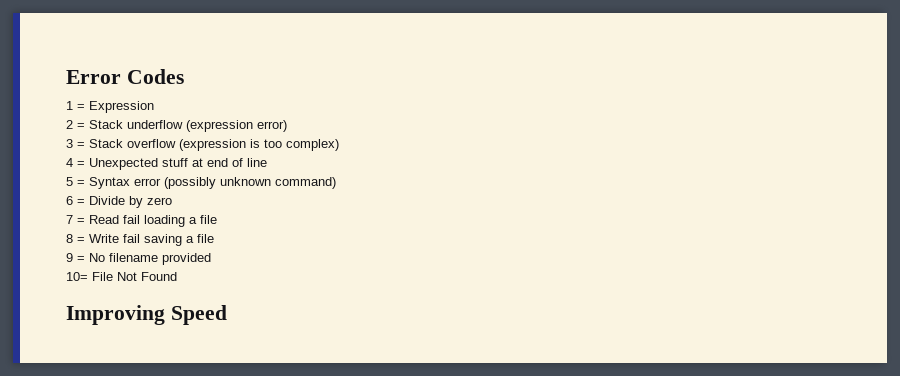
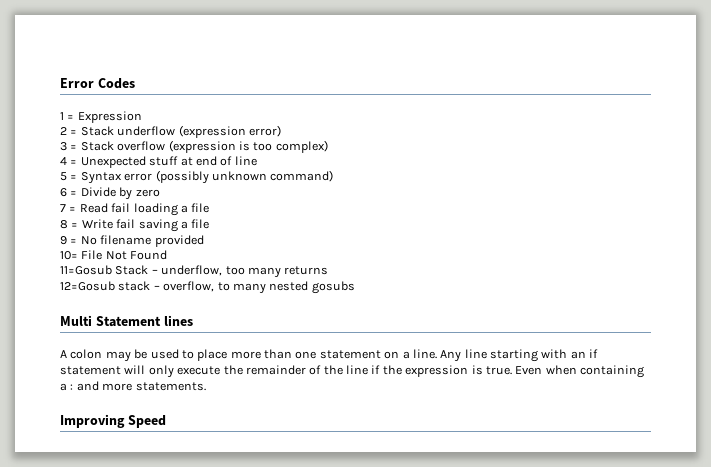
(177, 276) none -> [60,265,329,278] [60,281,355,294] [60,315,193,327] [60,349,599,362] [60,365,644,378] [60,381,206,391] // 11=Gosub Stack – underflow, too many returns // 12=Gosub stack – overflow, to many nested gosubs // Multi Statement lines // A colon may be used to place more than one statement on a line. Any line starting with an if statement will only execute the remainder of the line if the expression is true. Even when containing a : and more statements.

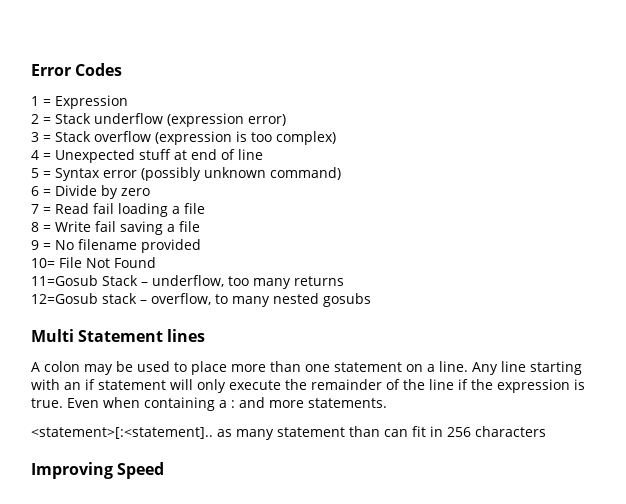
(206, 386) none -> [31,426,546,440] // <statement>[:<statement].. as many statement than can fit in 256 characters

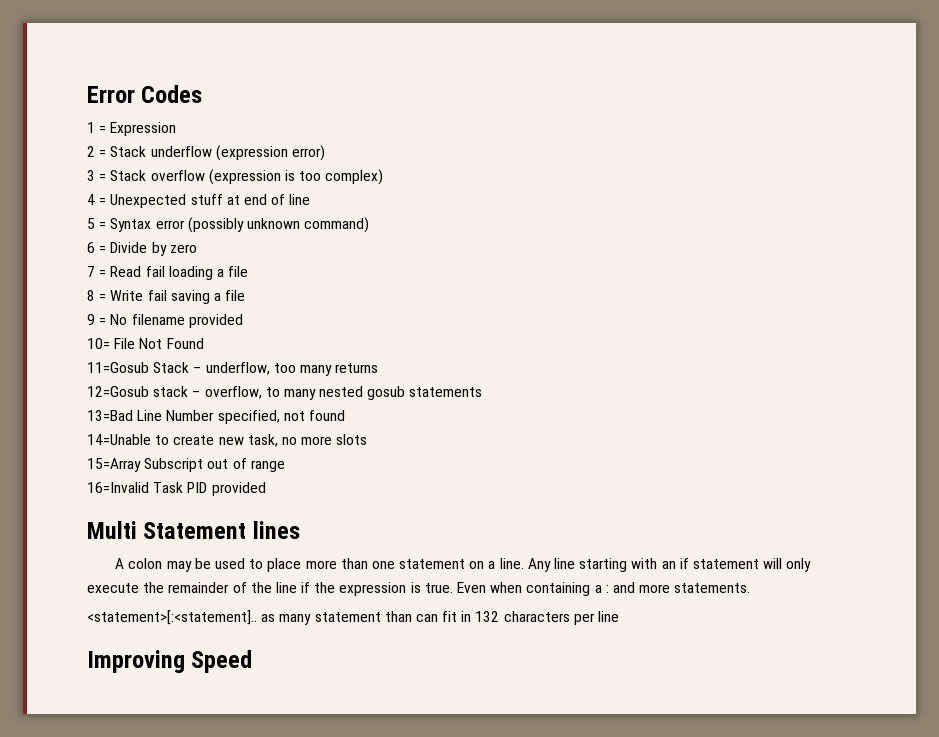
[323,293,371,307] gosubs -> [367,386,483,400] [87,410,345,424] [87,434,368,447] [87,458,285,472] [87,482,266,496] gosub statements // 13=Bad Line Number specified, not found // 14=Unable to create new task, no more slots // 15=Array Subscript out of range // 16=Invalid Task PID provided
[447,427,471,437] 256 -> [475,611,500,622] 132
(546, 431) none -> [573,611,620,625] per line

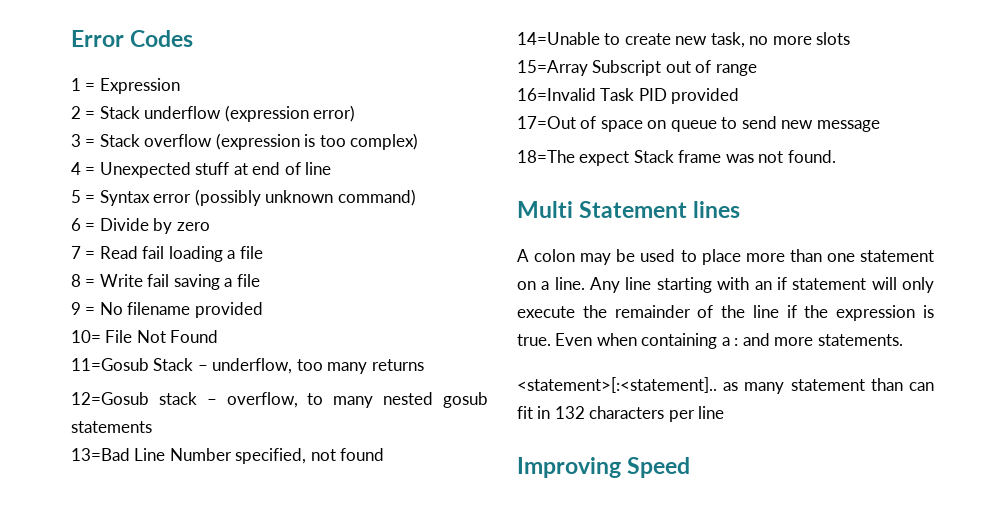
(266, 489) none -> [517,116,880,132] [517,150,836,166] // 17=Out of space on queue to send new message // 18=The expect Stack frame was not found.

